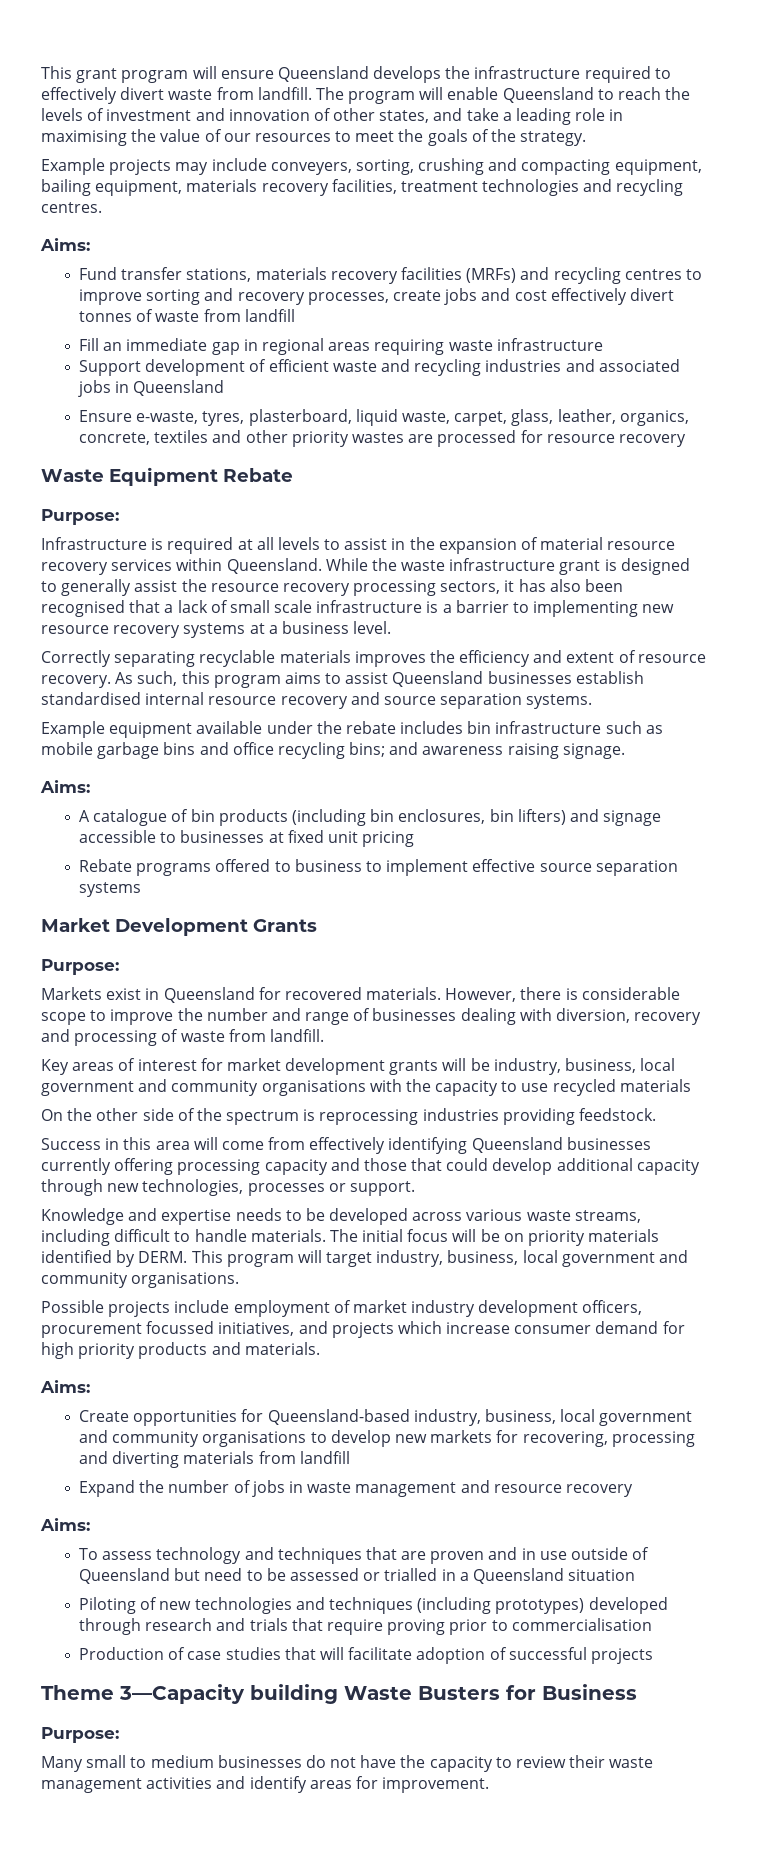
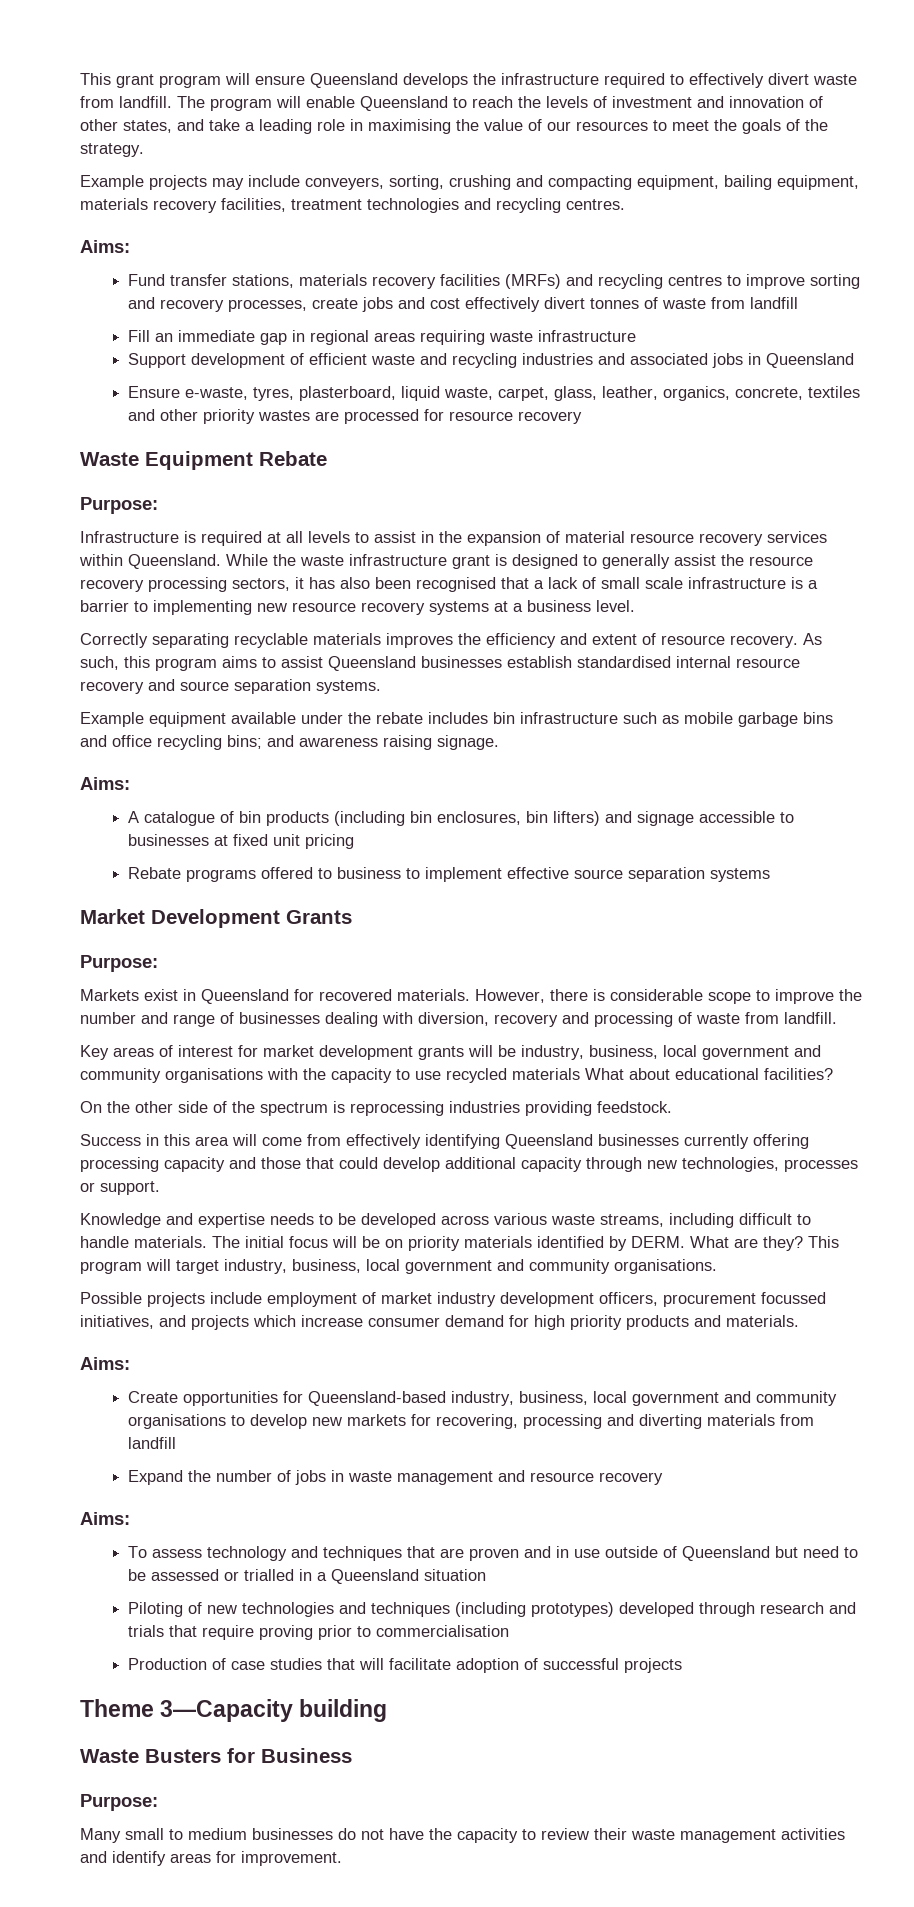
(691, 1085) none -> [585,1068,833,1080] What about educational facilities?
(188, 1257) none -> [690,1236,803,1251] What are they?
(338, 1694) none -> (388, 1710) //

